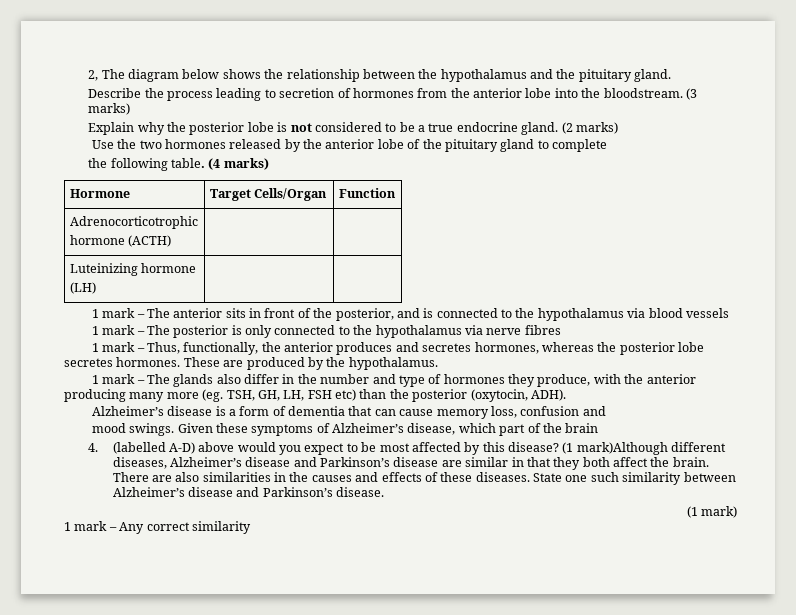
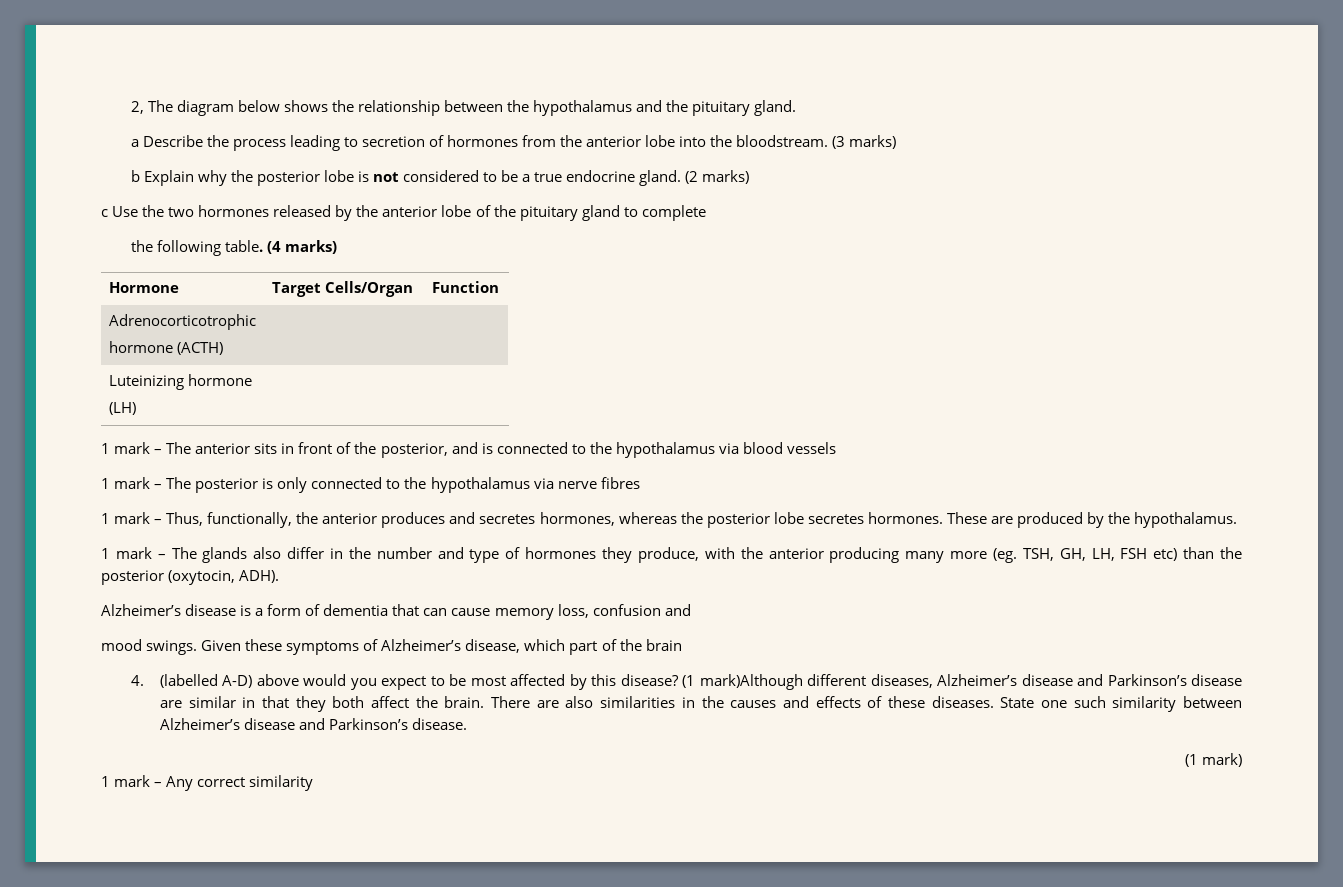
(672, 75) none -> [130,139,139,147] a
(131, 109) none -> [130,170,140,182] b
(618, 128) none -> [101,209,108,217] c

